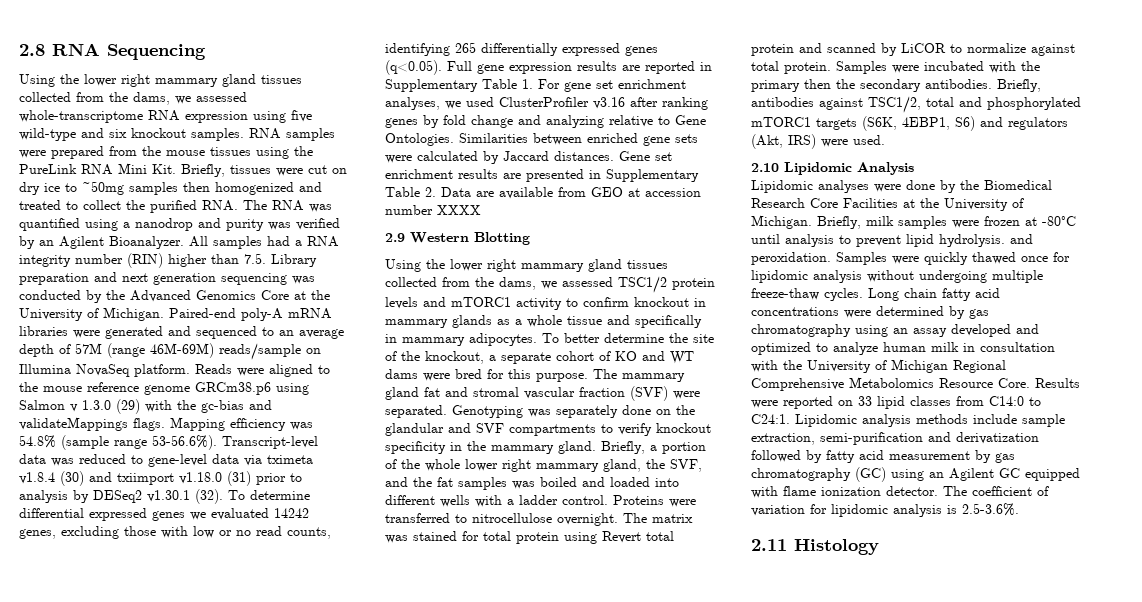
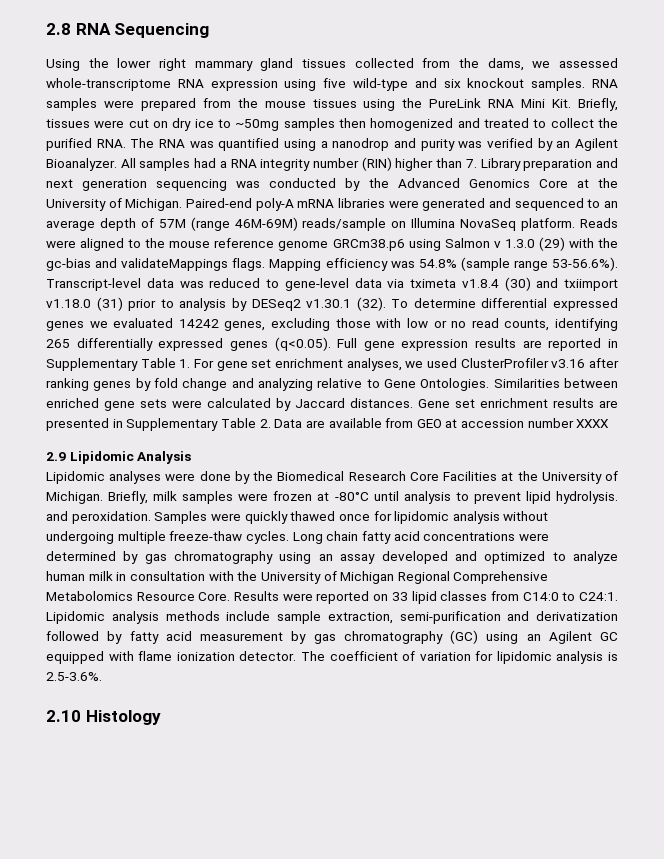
[244,253,266,264] 7.5. -> [465,159,477,168] 7.
[410,232,530,245] [385,259,668,272] [385,276,715,293] [385,297,706,310] [385,315,702,328] [385,333,714,346] [385,351,694,364] [385,369,685,382] [385,386,700,401] [385,405,695,418] [385,423,711,436] [385,441,706,454] [385,459,702,472] [385,477,679,490] [385,495,696,507] [385,513,693,526] [385,531,674,544] [751,43,1075,56] [751,61,1040,74] [751,79,1041,92] [751,96,1081,113] [751,116,1068,131] [751,134,885,149] [751,163,779,172] Western Blotting // Using the lower right mammary gland tissues collected from the dams, we assessed TSC1/2 protein levels and mTORC1 activity to confirm knockout in mammary glands as a whole tissue and specifically in mammary adipocytes. To better determine the site of the knockout, a separate cohort of KO and WT dams were bred for this purpose. The mammary gland fat and stromal vascular fraction (SVF) were separated. Genotyping was separately done on the glandular and SVF compartments to verify knockout specificity in the mammary gland. Briefly, a portion of the whole lower right mammary gland, the SVF, and the fat samples was boiled and loaded into different wells with a ladder control. Proteins were transferred to nitrocellulose overnight. The matrix was stained for total protein using Revert total protein and scanned by LiCOR to normalize against total protein. Samples were incubated with the primary then the secondary antibodies. Briefly, antibodies against TSC1/2, total and phosphorylated mTORC1 targets (S6K, 4EBP1, S6) and regulators (Akt, IRS) were used. // 2.10 -> (66, 456) none
[751,539,787,551] 2.11 -> [46,710,81,722] 2.10

